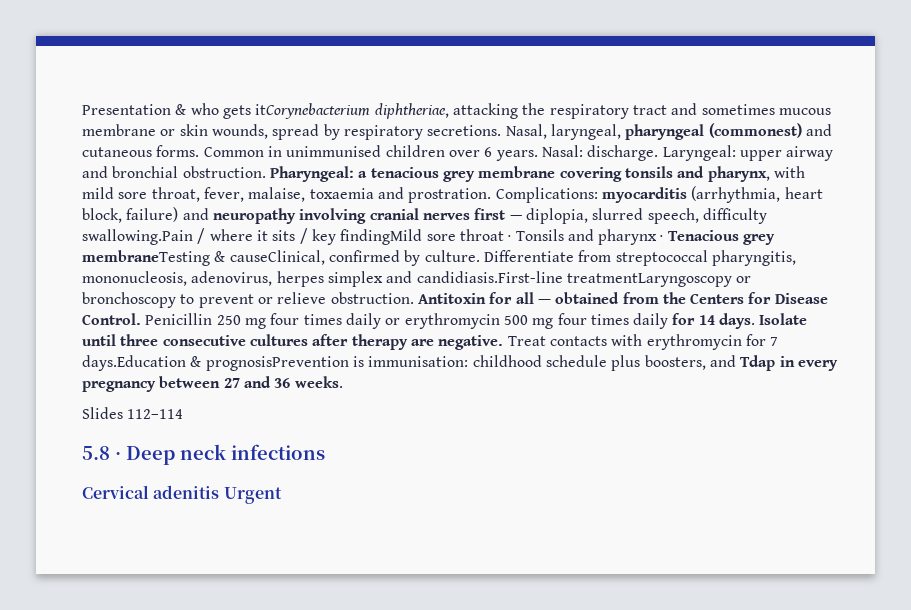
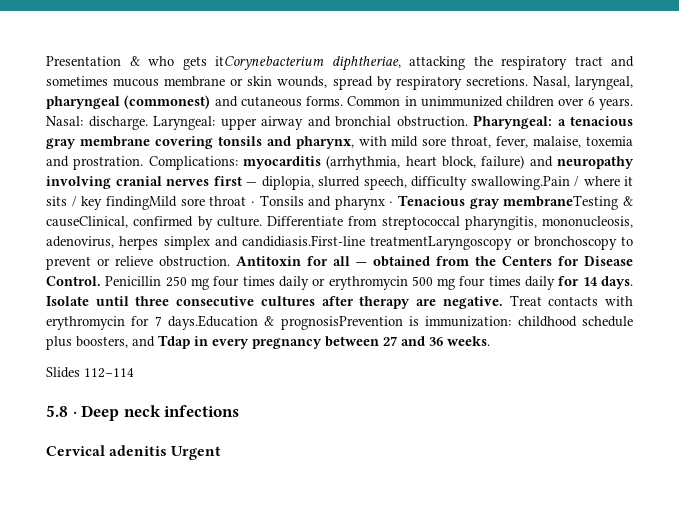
[286,145,382,157] unimmunised -> [420,96,503,107] unimmunized
[442,171,475,182] grey -> [46,138,76,149] gray
[309,188,374,199] toxaemia -> [586,136,633,146] toxemia
[743,234,776,245] grey -> [469,198,500,209] gray
[368,356,469,367] immunisation: -> [425,316,512,327] immunization:

